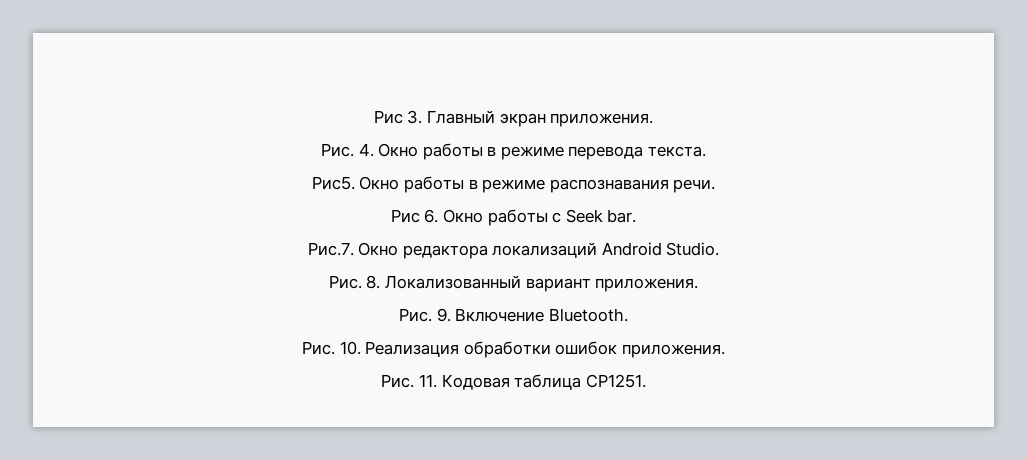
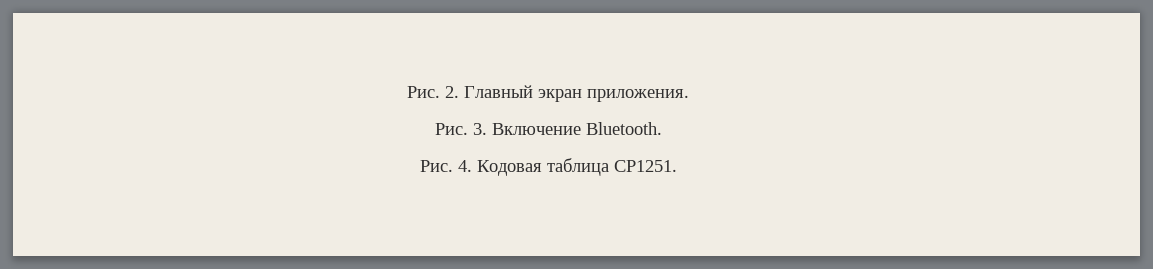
[373,110,423,124] Рис 3. -> [407,86,459,98] Рис. 2.
[358,143,707,160] [311,176,716,193] [390,209,637,226] [307,242,720,259] [328,275,699,292] [399,308,628,322] [302,341,725,358] [381,374,437,388] 4. Окно работы в режиме перевода текста. // Рис5. Окно работы в режиме распознавания речи. // Рис 6. Окно работы с Seek bar. // Рис.7. Окно редактора локализаций Android Studio. // Рис. 8. Локализованный вариант приложения. // Рис. 9. Включение Bluetooth. // Рис. 10. Реализация обработки ошибок приложения. // Рис. 11. -> [472,122,662,135] [419,160,472,172] 3. Включение Bluetooth. // Рис. 4.

